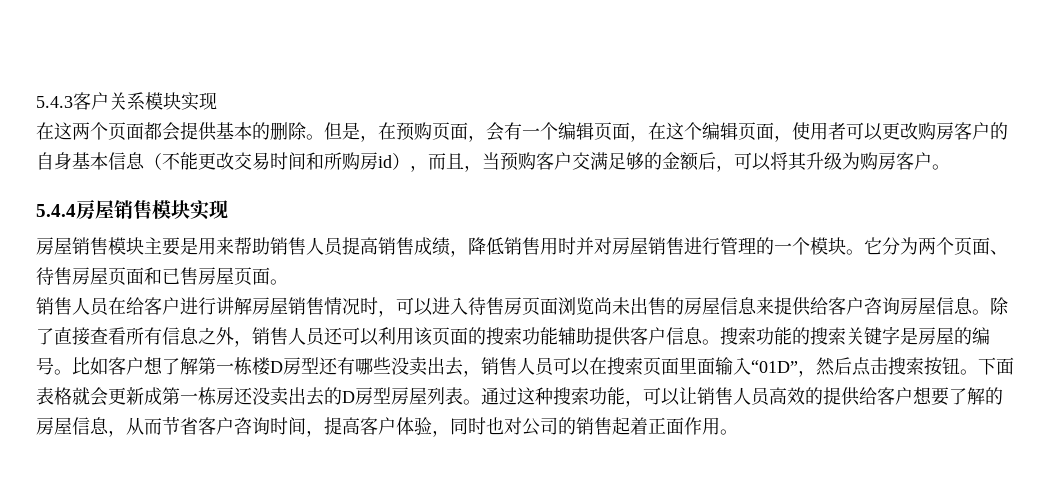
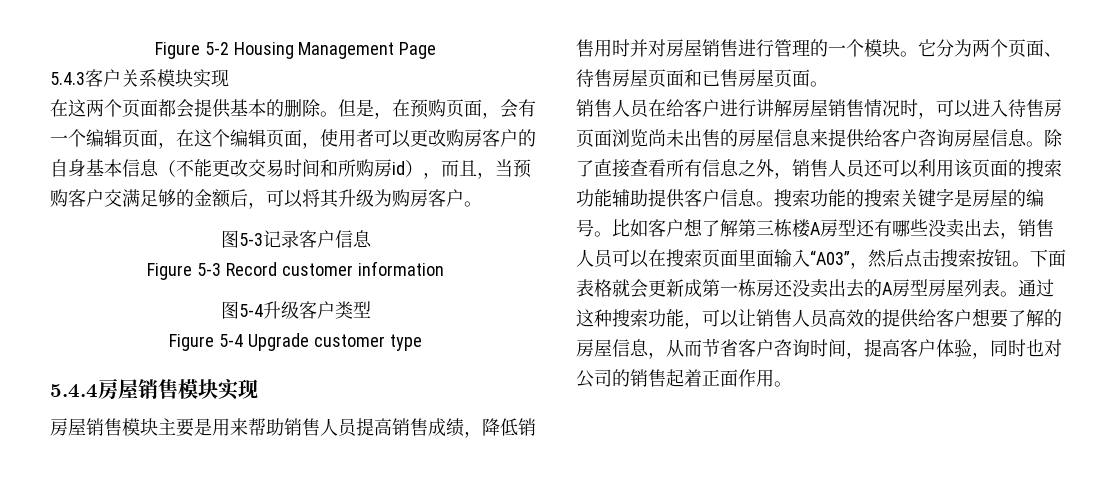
(36, 102) none -> [154,42,437,59] Figure 5-2 Housing Management Page //
(950, 167) none -> [220,230,372,248] [147,261,444,280] [220,301,371,319] [169,333,422,351] // 图5-3记录客户信息 // Figure 5-3 Record customer information // 图5-4升级客户类型 // Figure 5-4 Upgrade customer type
[216,357,283,376] 一栋楼D -> [756,219,821,238] 三栋楼A
[751,360,798,373] “01D” -> [810,250,850,265] “A03”
[342,391,355,403] D -> [882,282,893,295] A

